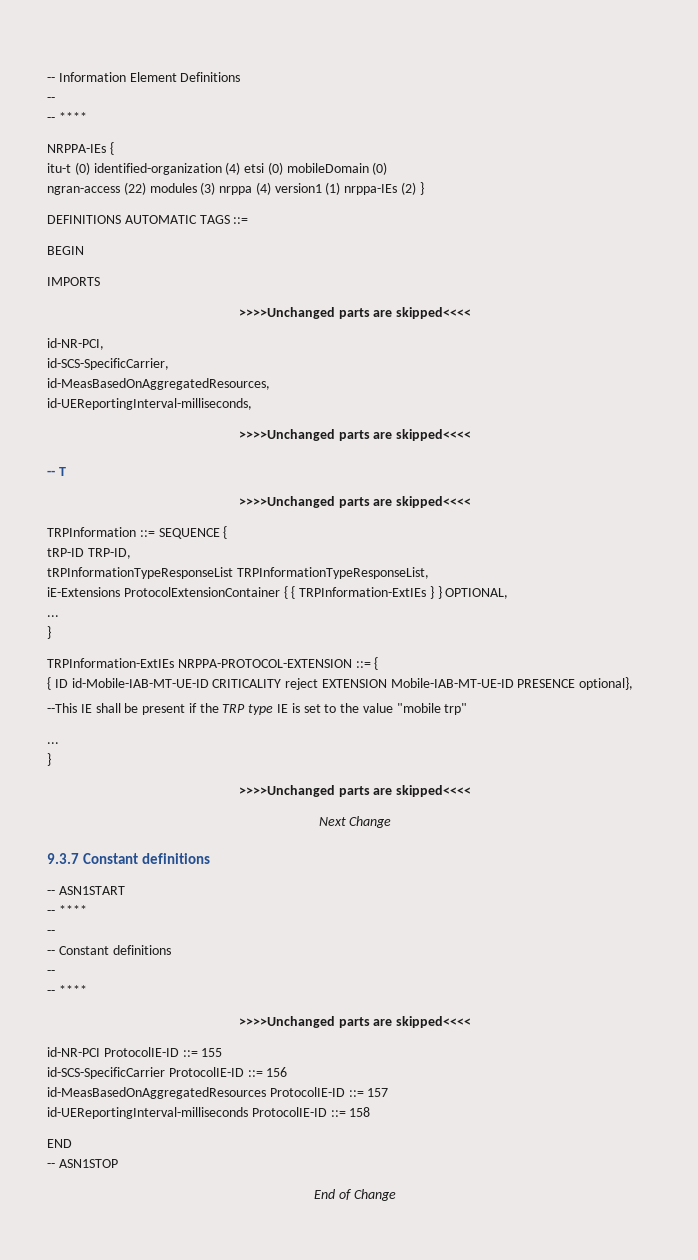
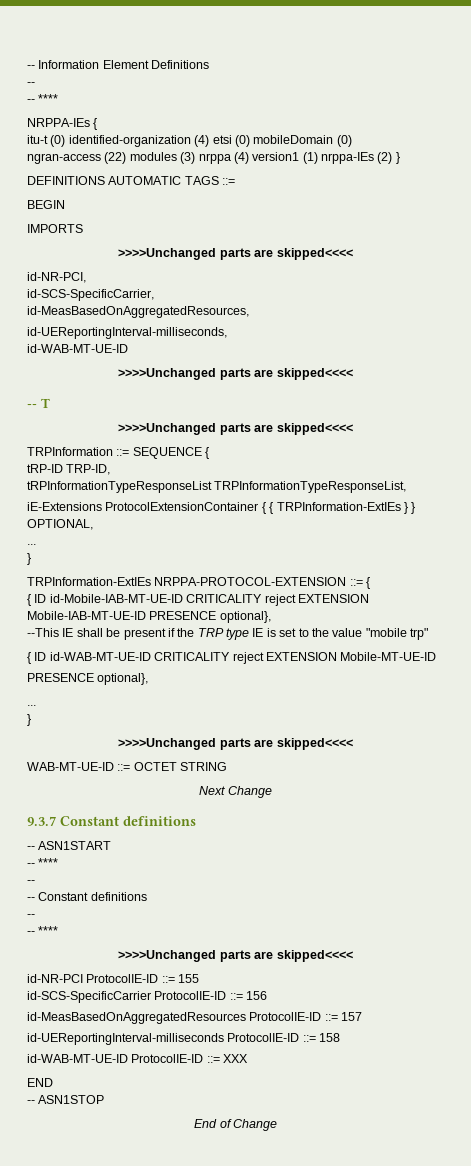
(252, 404) none -> [27,344,128,353] // id-WAB-MT-UE-ID
(468, 709) none -> [27,652,437,664] [27,673,149,685] // { ID id-WAB-MT-UE-ID CRITICALITY reject EXTENSION Mobile-MT-UE-ID // PRESENCE optional},
(472, 791) none -> [27,762,228,771] // WAB-MT-UE-ID ::= OCTET STRING
(371, 1112) none -> [27,1054,249,1063] // id-WAB-MT-UE-ID ProtocolIE-ID ::= XXX

